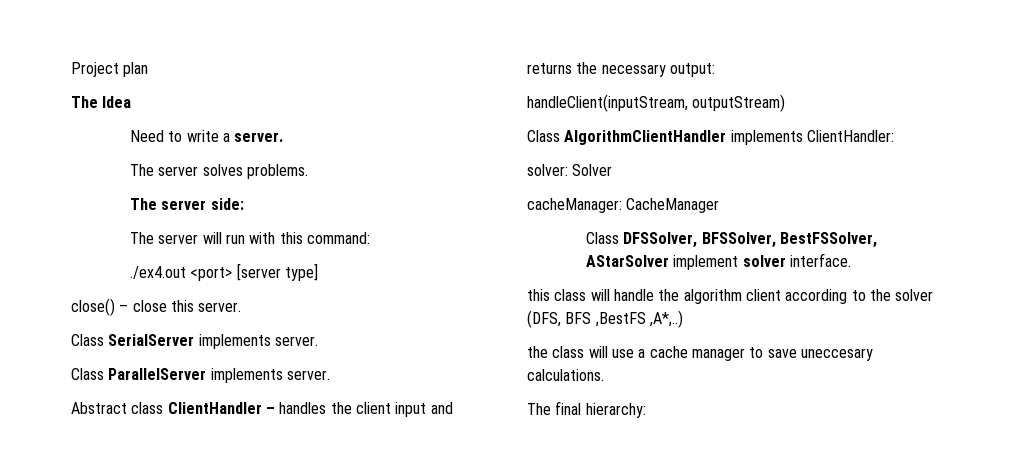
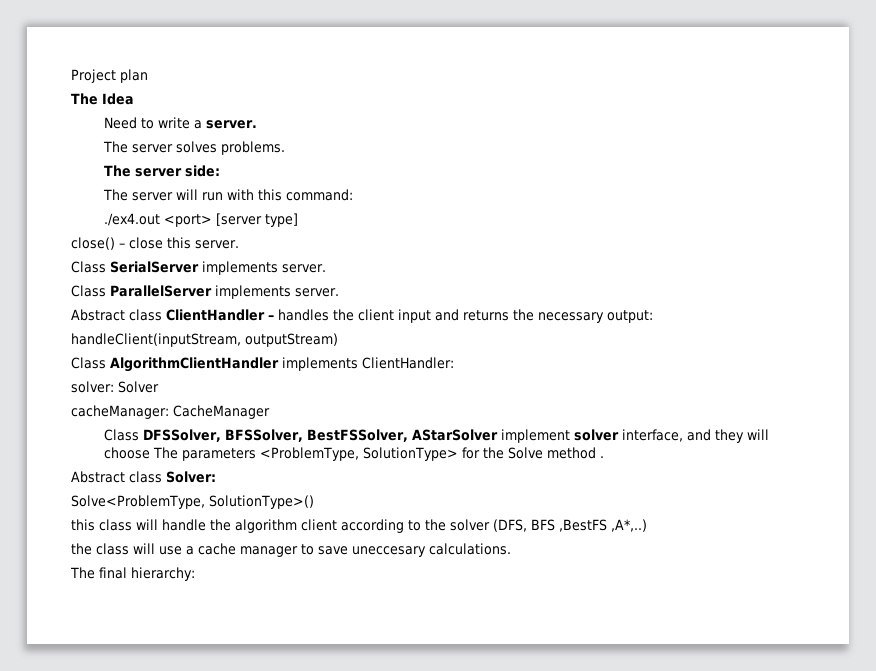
[790,253,852,267] interface. -> [622,429,770,443] [104,447,605,461] [71,471,216,483] [71,495,314,509] interface, and they will choose The parameters <ProblemType, SolutionType> for the Solve method . // Abstract class Solver: // Solve<ProblemType, SolutionType>()

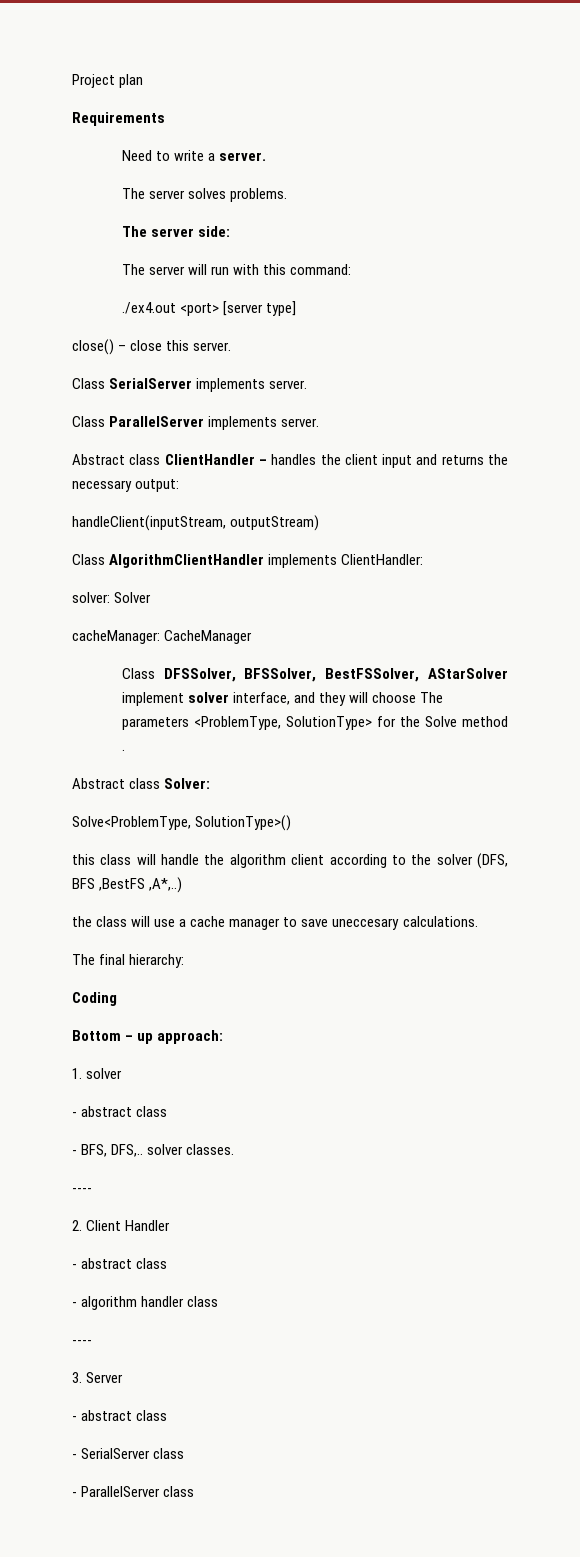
[71,93,134,105] The Idea -> [72,112,165,126] Requirements
(195, 574) none -> [72,992,117,1006] [72,1030,224,1044] [72,1068,123,1079] [72,1106,168,1117] [72,1144,235,1157] [72,1188,92,1193] [72,1220,171,1231] [72,1258,168,1269] [72,1296,219,1310] [72,1340,92,1345] [72,1372,124,1383] [72,1410,168,1421] [72,1448,185,1459] [72,1486,195,1497] // Coding // Bottom – up approach: // 1. solver // - abstract class // - BFS, DFS,.. solver classes. // ---- // 2. Client Handler // - abstract class // - algorithm handler class // ---- // 3. Server // - abstract class // - SerialServer class // - ParallelServer class

